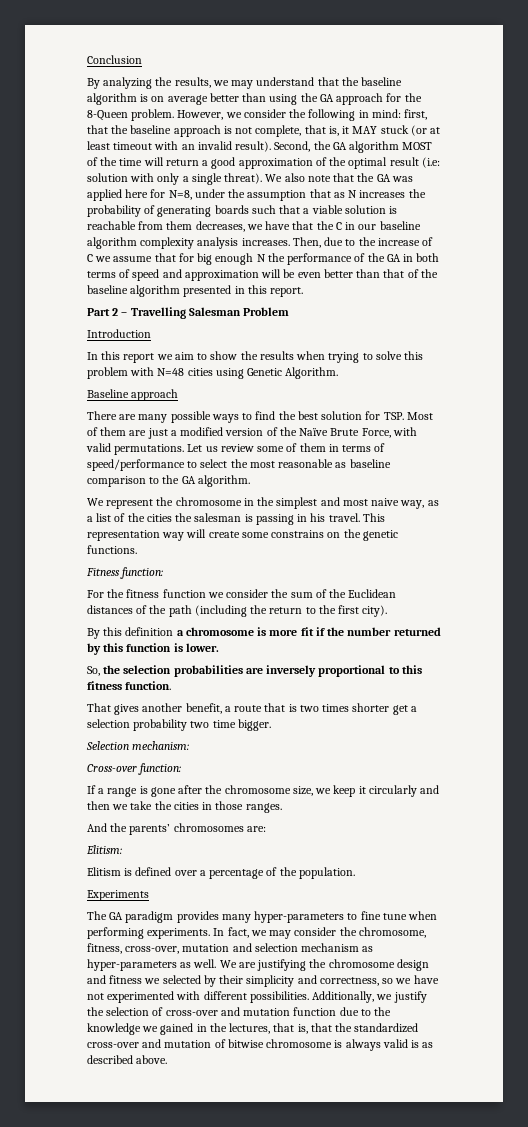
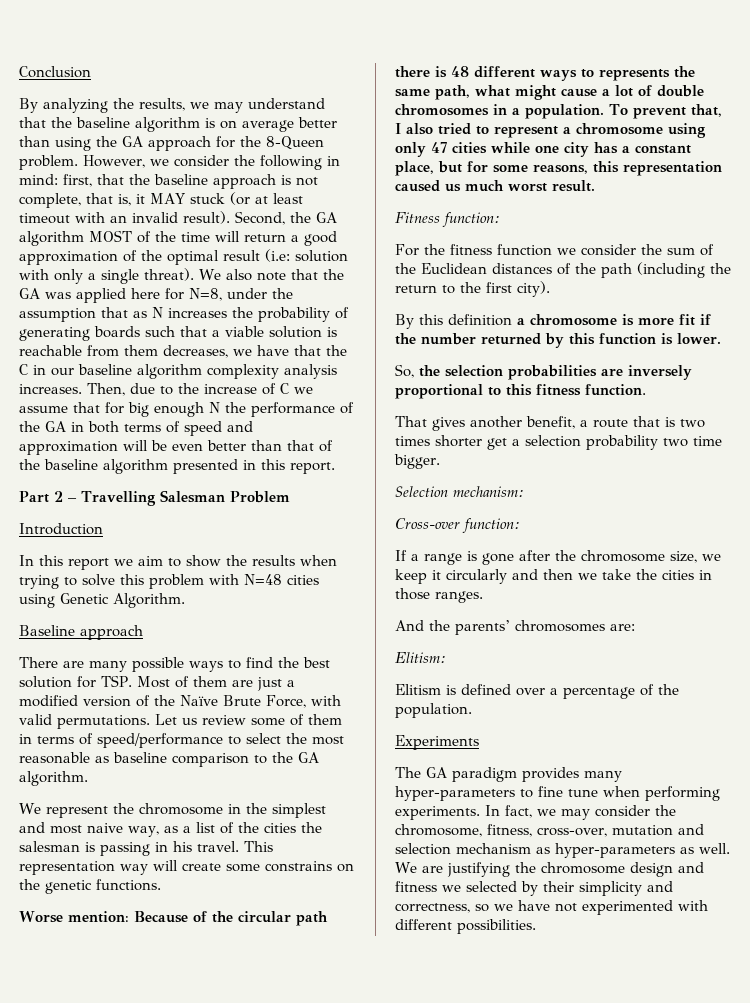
(137, 549) none -> [19,911,328,926] [395,66,695,81] [395,85,704,100] [395,104,722,119] [395,123,706,138] [395,142,691,157] [395,161,722,176] [395,180,595,192] // Worse mention: Because of the circular path there is 48 different ways to represents the same path, what might cause a lot of double chromosomes in a population. To prevent that, I also tried to represent a chromosome using only 47 cities while one city has a constant place, but for some reasons, this representation caused us much worst result.
[312,991,427,1003] [87,1007,392,1016] [87,1023,419,1035] [87,1039,434,1051] [87,1055,168,1064] Additionally, we justify the selection of cross-over and mutation function due to the knowledge we gained in the lectures, that is, that the standardized cross-over and mutation of bitwise chromosome is always valid is as described above. -> (536, 926) none

